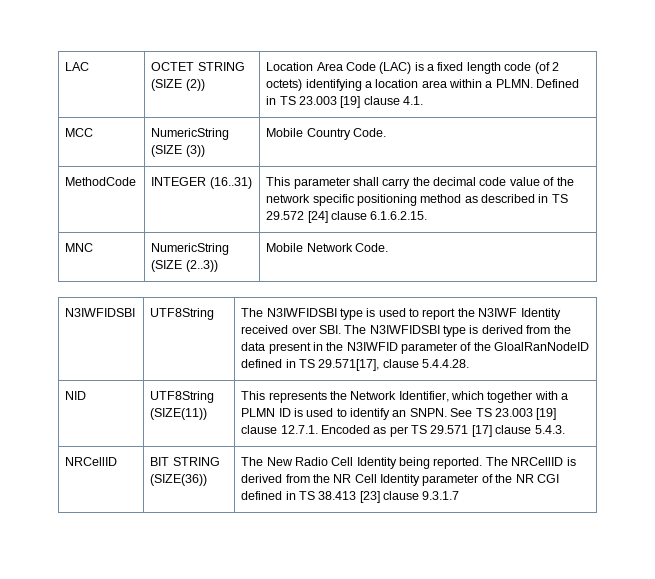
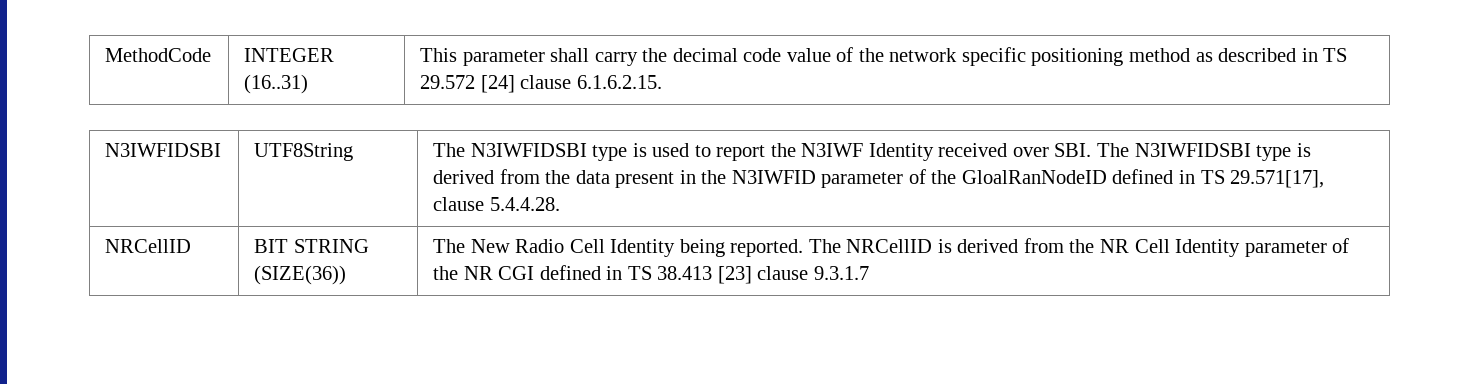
[65,62,90,71] [151,62,245,71] [151,79,205,91] [266,62,559,74] [266,79,580,91] [266,96,424,108] [65,128,94,137] [151,128,230,140] [151,145,205,157] [266,128,386,140] LAC | OCTET STRING (SIZE (2)) | Location Area Code (LAC) is a fixed length code (of 2 octets) identifying a location area within a PLMN. Defined in TS 23.003 [19] clause 4.1. // MCC | NumericString (SIZE (3)) | Mobile Country Code. // -> (105, 55) none
[65,243,94,252] [151,243,230,255] [151,260,218,272] [266,243,388,252] // MNC | NumericString (SIZE (2..3)) | Mobile Network Code. -> (662, 82) none
[65,391,87,400] [150,391,215,403] [150,408,208,420] [241,391,569,403] [241,408,557,420] [241,425,565,437] // NID | UTF8String (SIZE(11)) | This represents the Network Identifier, which together with a PLMN ID is used to identify an SNPN. See TS 23.003 [19] clause 12.7.1. Encoded as per TS 29.571 [17] clause 5.4.3. -> (560, 204) none

